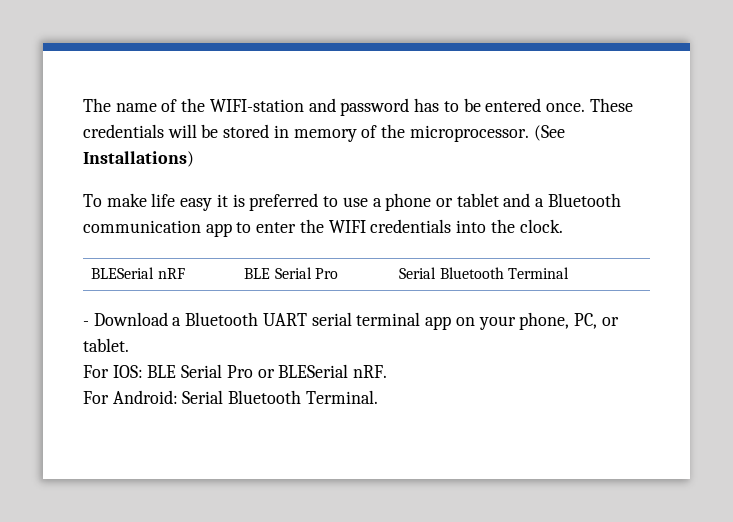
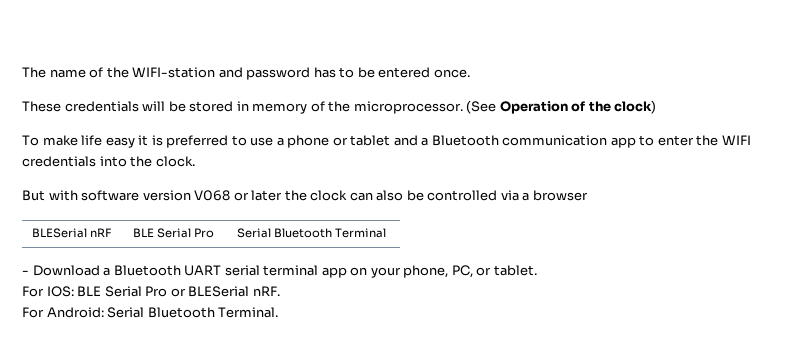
(585, 107) none -> (470, 73) //
[83,151,194,167] Installations) -> [499,100,657,114] Operation of the clock)
(563, 226) none -> [22,190,588,201] // But with software version V068 or later the clock can also be controlled via a browser

